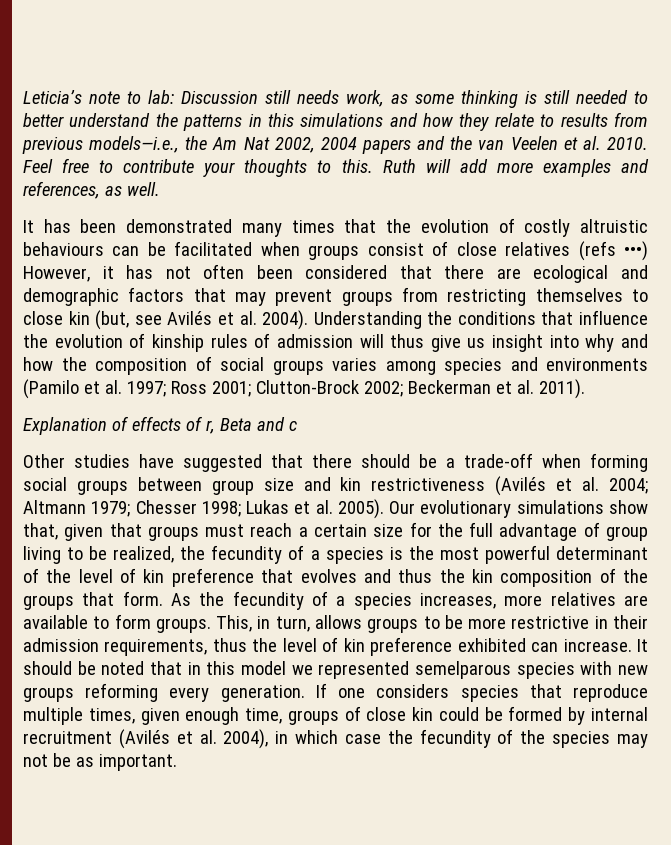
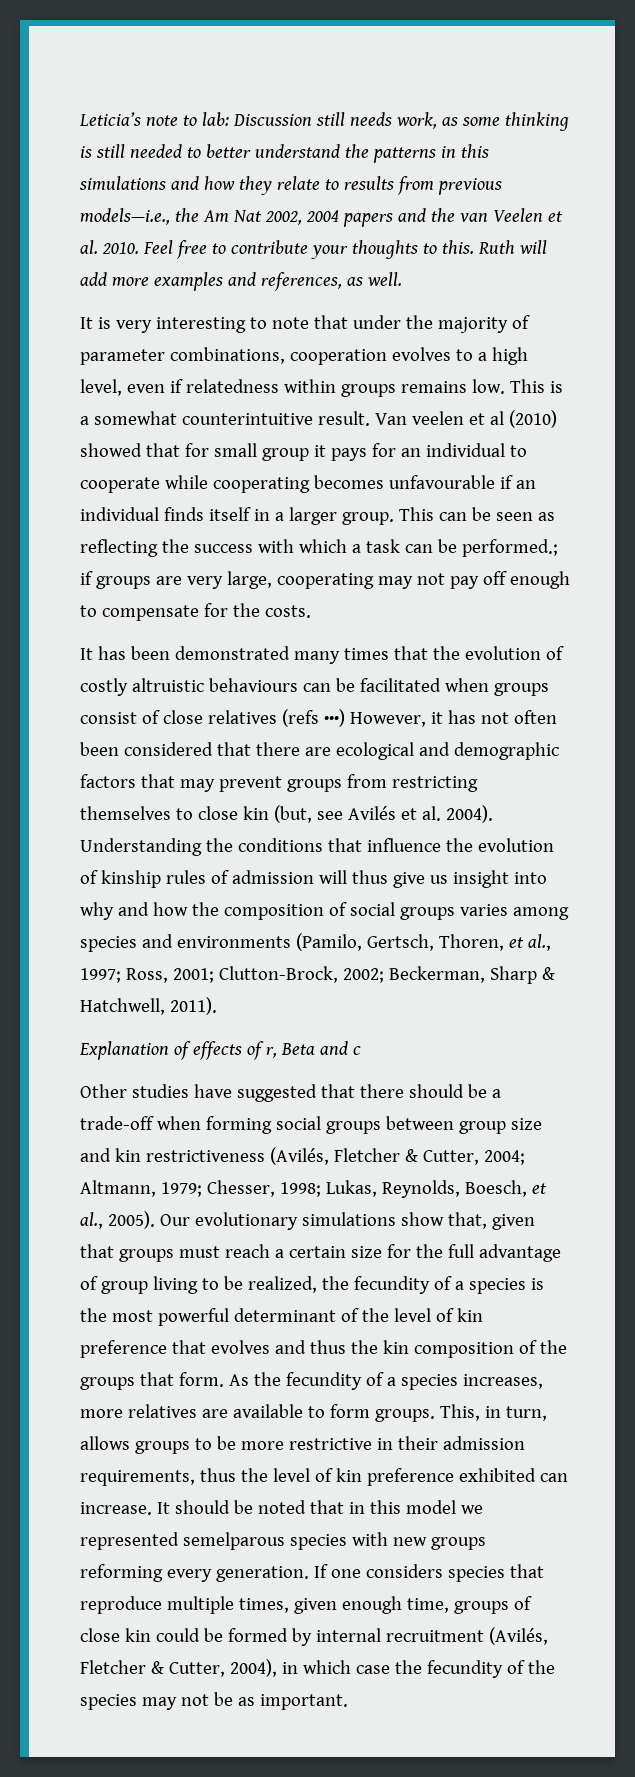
(160, 189) none -> [80,315,530,333] [80,347,528,365] [80,379,563,397] [80,410,557,428] [80,443,527,461] [80,475,536,493] [80,507,555,525] [80,539,558,557] [80,571,570,589] [80,603,311,621] // It is very interesting to note that under the majority of parameter combinations, cooperation evolves to a high level, even if relatedness within groups remains low. This is a somewhat counterintuitive result. Van veelen et al (2010) showed that for small group it pays for an individual to cooperate while cooperating becomes unfavourable if an individual finds itself in a larger group. This can be seen as reflecting the success with which a task can be performed.; if groups are very large, cooperating may not pay off enough to compensate for the costs.
[23,379,534,399] (Pamilo et al. 1997; Ross 2001; Clutton-Brock 2002; Beckerman et al. -> [295,933,551,951] [80,966,555,984] [80,998,165,1015] (Pamilo, Gertsch, Thoren, et al., 1997; Ross, 2001; Clutton-Brock, 2002; Beckerman, Sharp & Hatchwell,
[495,476,648,496] [23,500,333,517] (Avilés et al. 2004; Altmann 1979; Chesser 1998; Lukas et al. -> [269,1147,525,1165] [80,1180,547,1198] [80,1212,103,1229] (Avilés, Fletcher & Cutter, 2004; Altmann, 1979; Chesser, 1998; Lukas, Reynolds, Boesch, et al.,
[118,729,217,749] (Avilés et al. -> [488,1627,548,1645] [80,1660,225,1677] (Avilés, Fletcher & Cutter,

